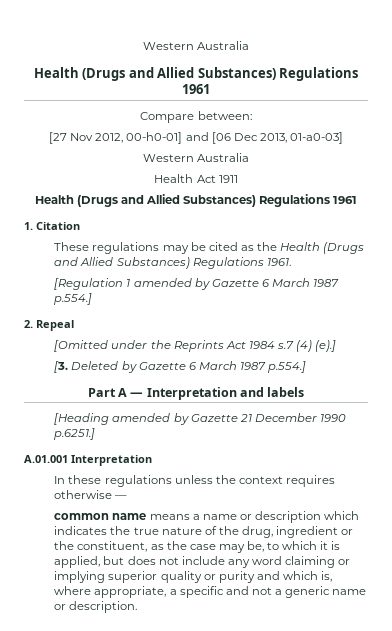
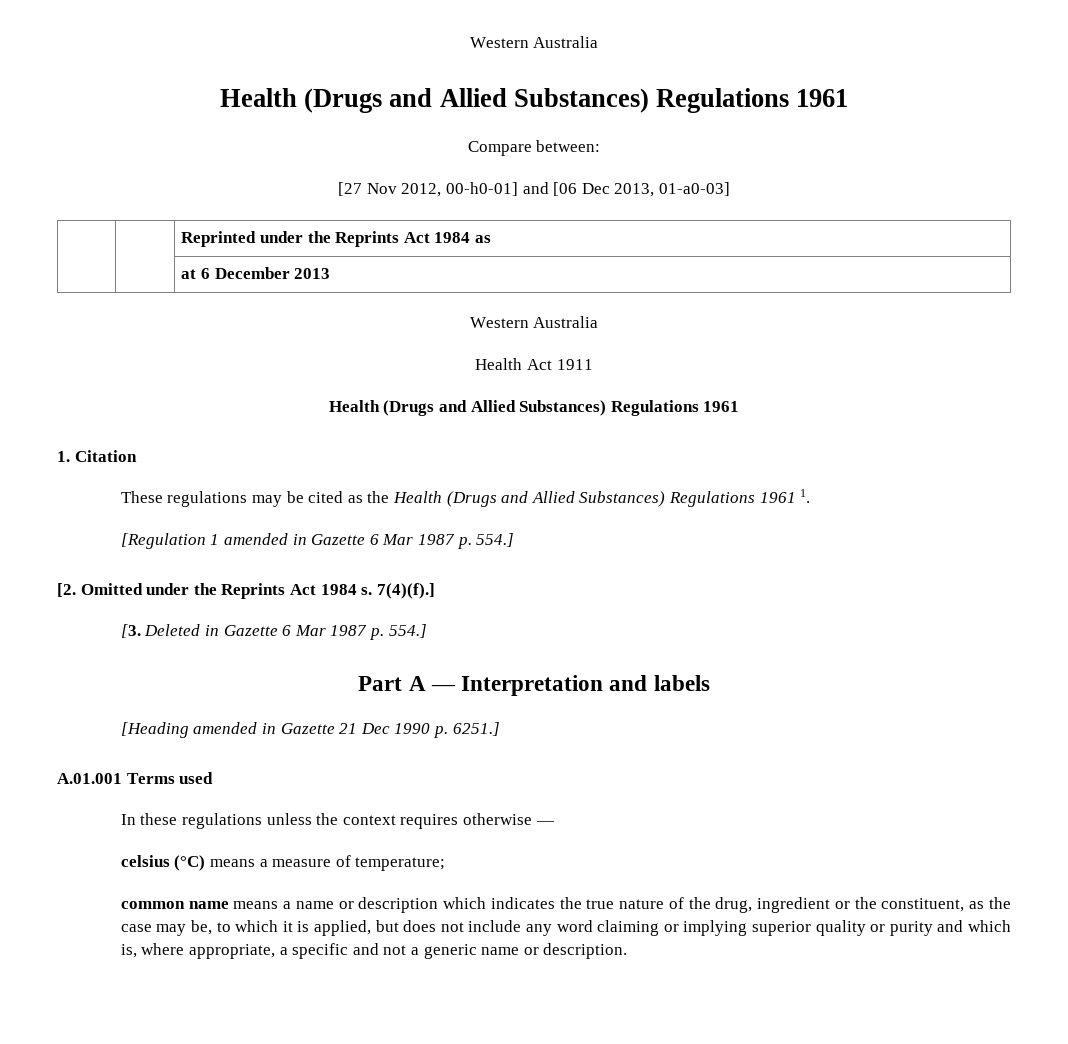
(343, 138) none -> [181,231,492,247] [181,267,331,279] // | | Reprinted under the Reprints Act 1984 as // | | at 6 December 2013
[266,258,291,266] 1961. -> [759,489,811,503] 1961 1.
[194,278,340,290] [54,293,93,305] [24,320,74,331] [54,340,337,352] by Gazette 6 March 1987 p.554.] // 2. Repeal // [Omitted under the Reprints Act 1984 s.7 (4) (e).] -> [292,533,515,549] [57,583,435,599] in Gazette 6 Mar 1987 p. 554.] // [2. Omitted under the Reprints Act 1984 s. 7(4)(f).]
[121,361,307,373] by Gazette 6 March 1987 p.554.] -> [205,624,427,640] in Gazette 6 Mar 1987 p. 554.]
[173,413,189,425] by -> [262,723,277,734] in
[254,413,346,422] [54,428,96,440] December 1990 p.6251.] -> [360,722,500,738] Dec 1990 p. 6251.]
[71,455,152,466] Interpretation -> [126,772,214,784] Terms used
(128, 497) none -> [120,855,446,871] // celsius (°C) means a measure of temperature;

